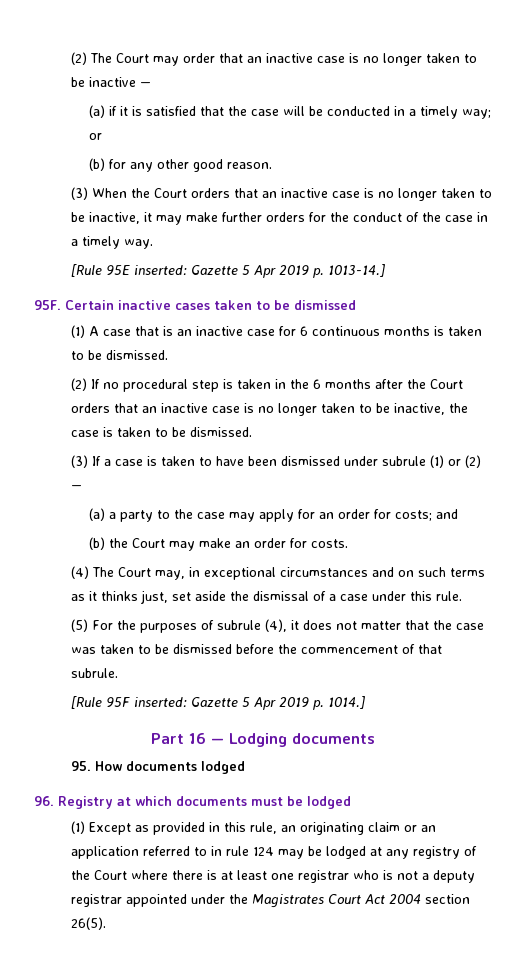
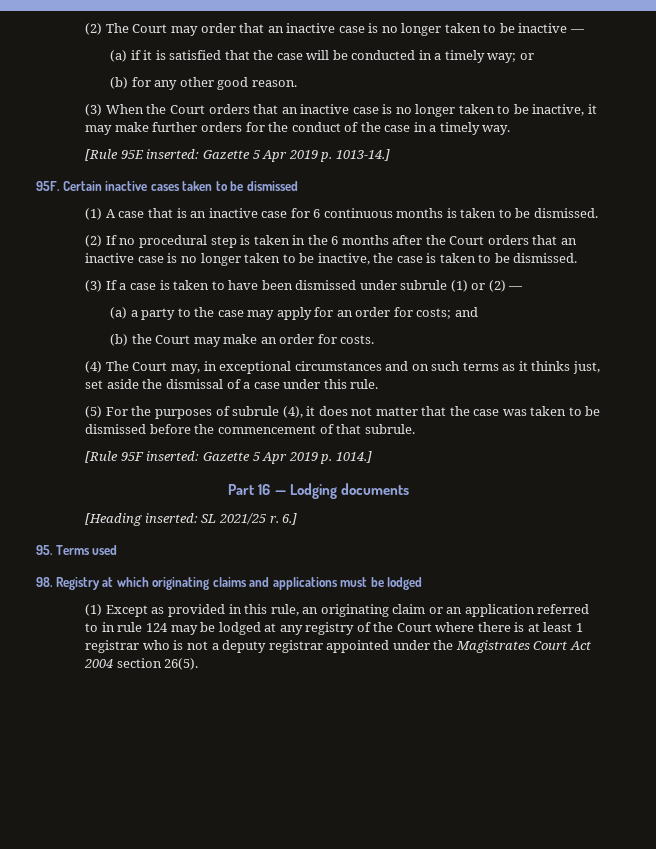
[70,761,245,774] [34,796,247,809] 95. How documents lodged // 96. Registry at which documents -> [85,513,298,526] [36,545,118,555] [36,577,338,590] [Heading inserted: SL 2021/25 r. 6.] // 95. Terms used // 98. Registry at which originating claims and applications
[270,873,294,880] one -> [575,623,583,632] 1

